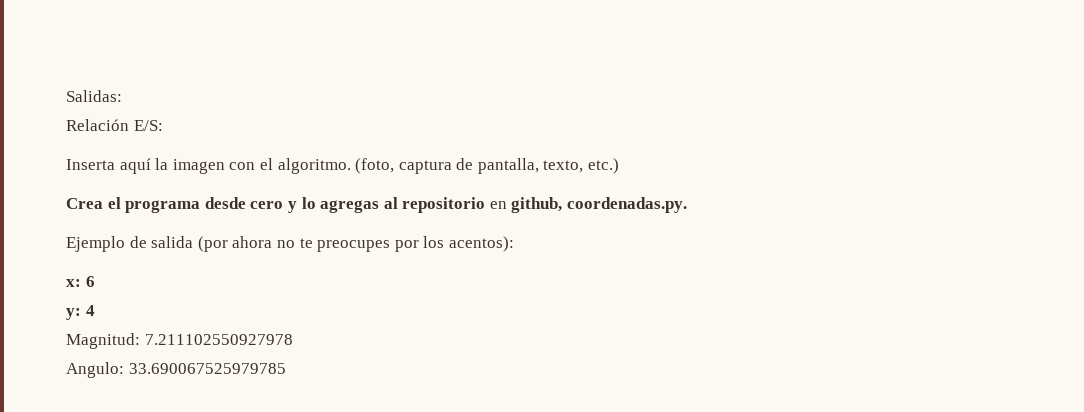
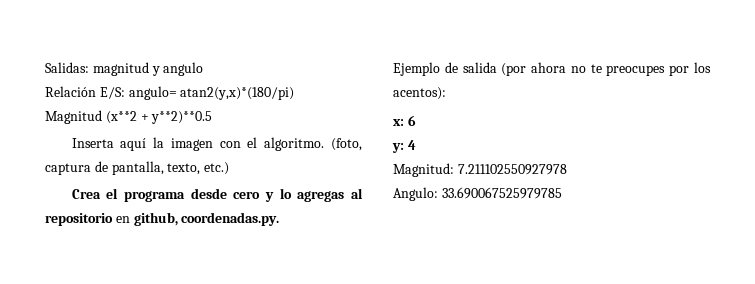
(122, 96) none -> [92,62,204,76] magnitud y angulo
(163, 125) none -> [128,86,295,100] [45,110,213,124] angulo= atan2(y,x)*(180/pi) // Magnitud (x**2 + y**2)**0.5

